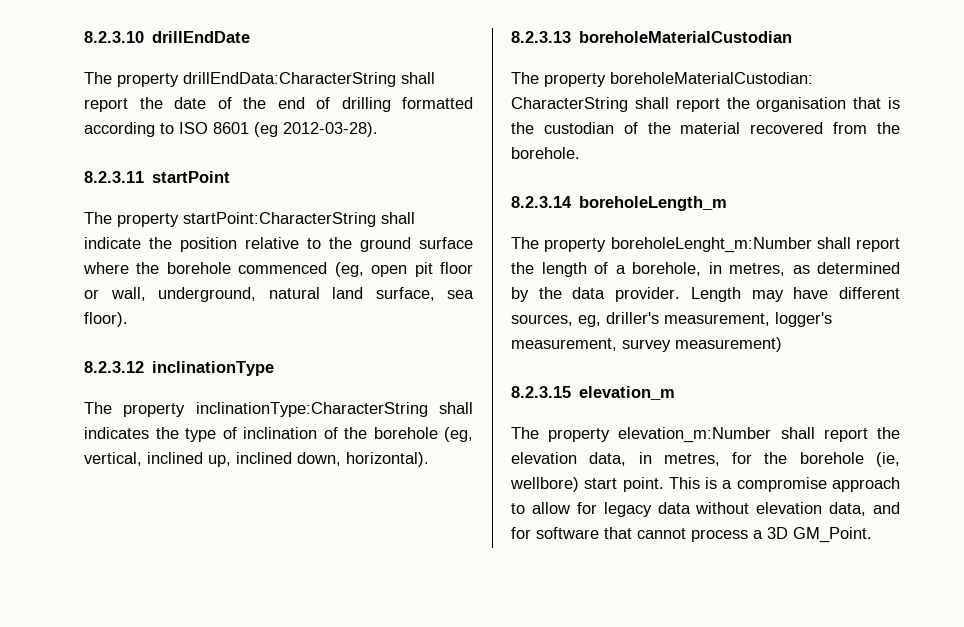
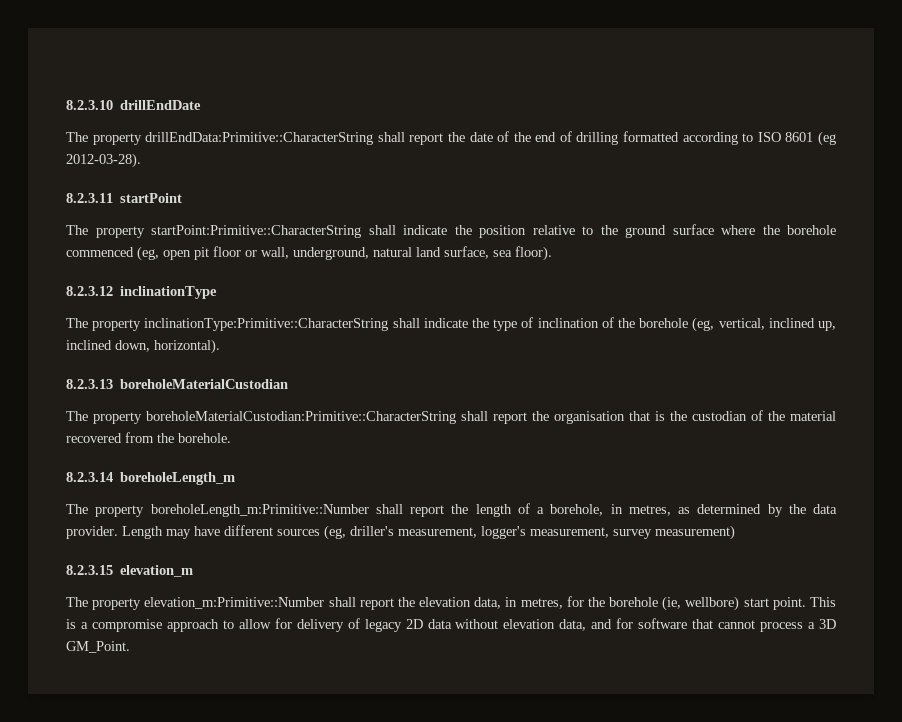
[183,72,396,87] drillEndData:CharacterString -> [145,132,374,145] drillEndData:Primitive::CharacterString
[183,212,376,227] startPoint:CharacterString -> [151,225,361,238] startPoint:Primitive::CharacterString
[195,402,473,417] [84,427,149,439] inclinationType:CharacterString shall indicates -> [144,318,468,331] inclinationType:Primitive::CharacterString shall indicate
[610,72,813,84] [511,97,628,112] boreholeMaterialCustodian: CharacterString -> [146,411,456,424] boreholeMaterialCustodian:Primitive::CharacterString
[610,237,812,253] boreholeLenght_m:Number -> [150,504,369,517] boreholeLength_m:Primitive::Number
[511,314,601,327] sources, eg, -> [277,525,346,540] sources (eg,
[618,427,772,443] elevation_m:Number -> [144,597,325,609] elevation_m:Primitive::Number
[603,502,652,517] legacy -> [296,618,423,632] delivery of legacy 2D

